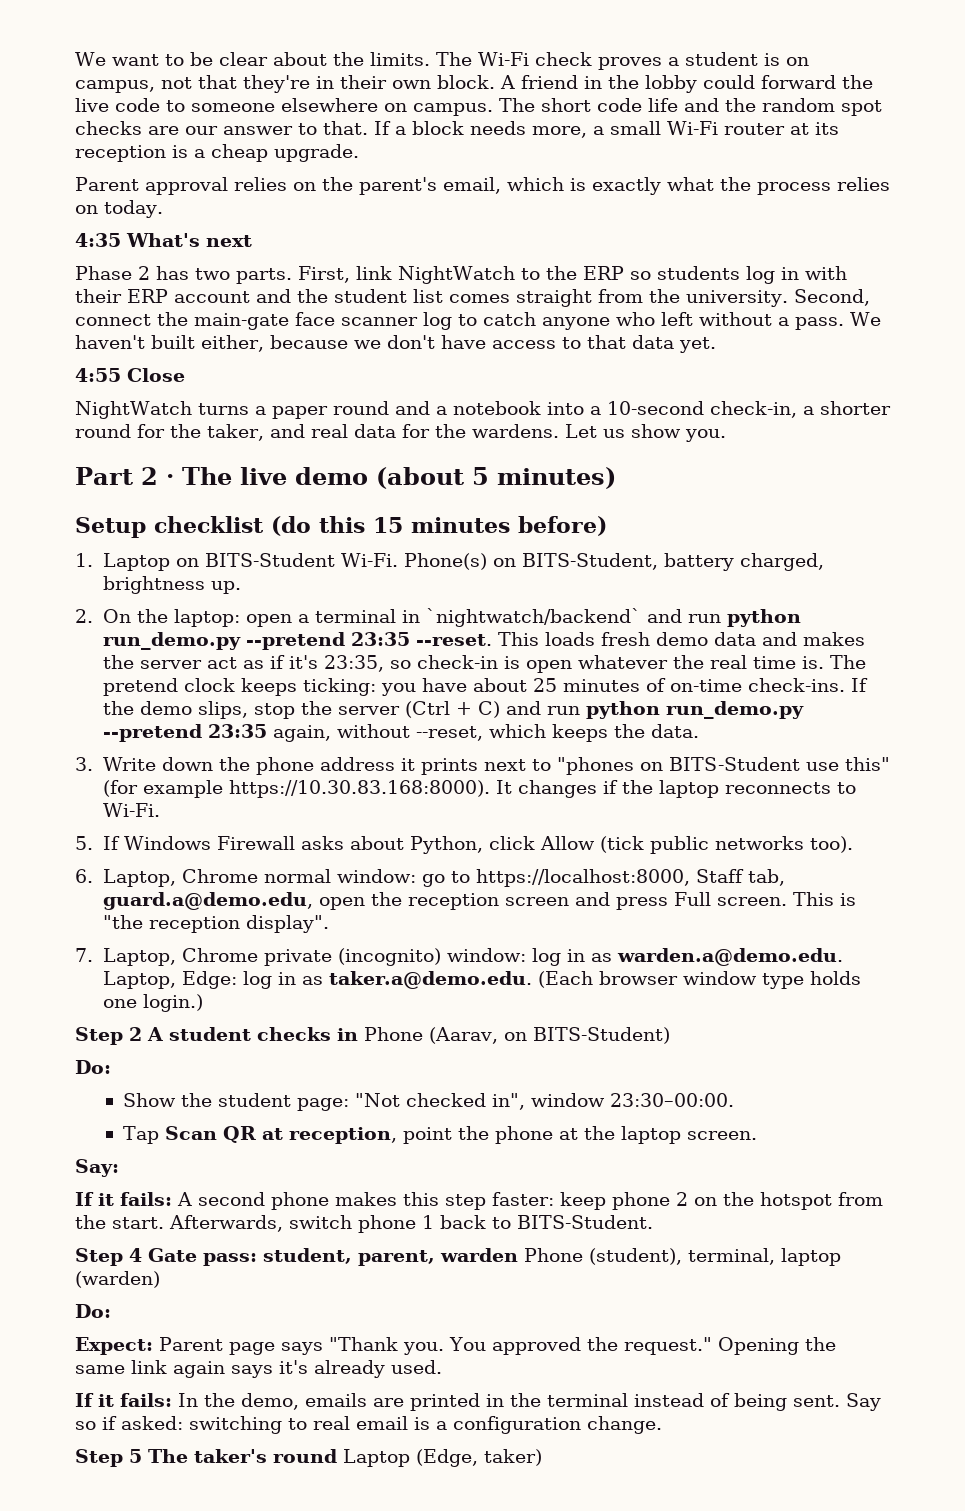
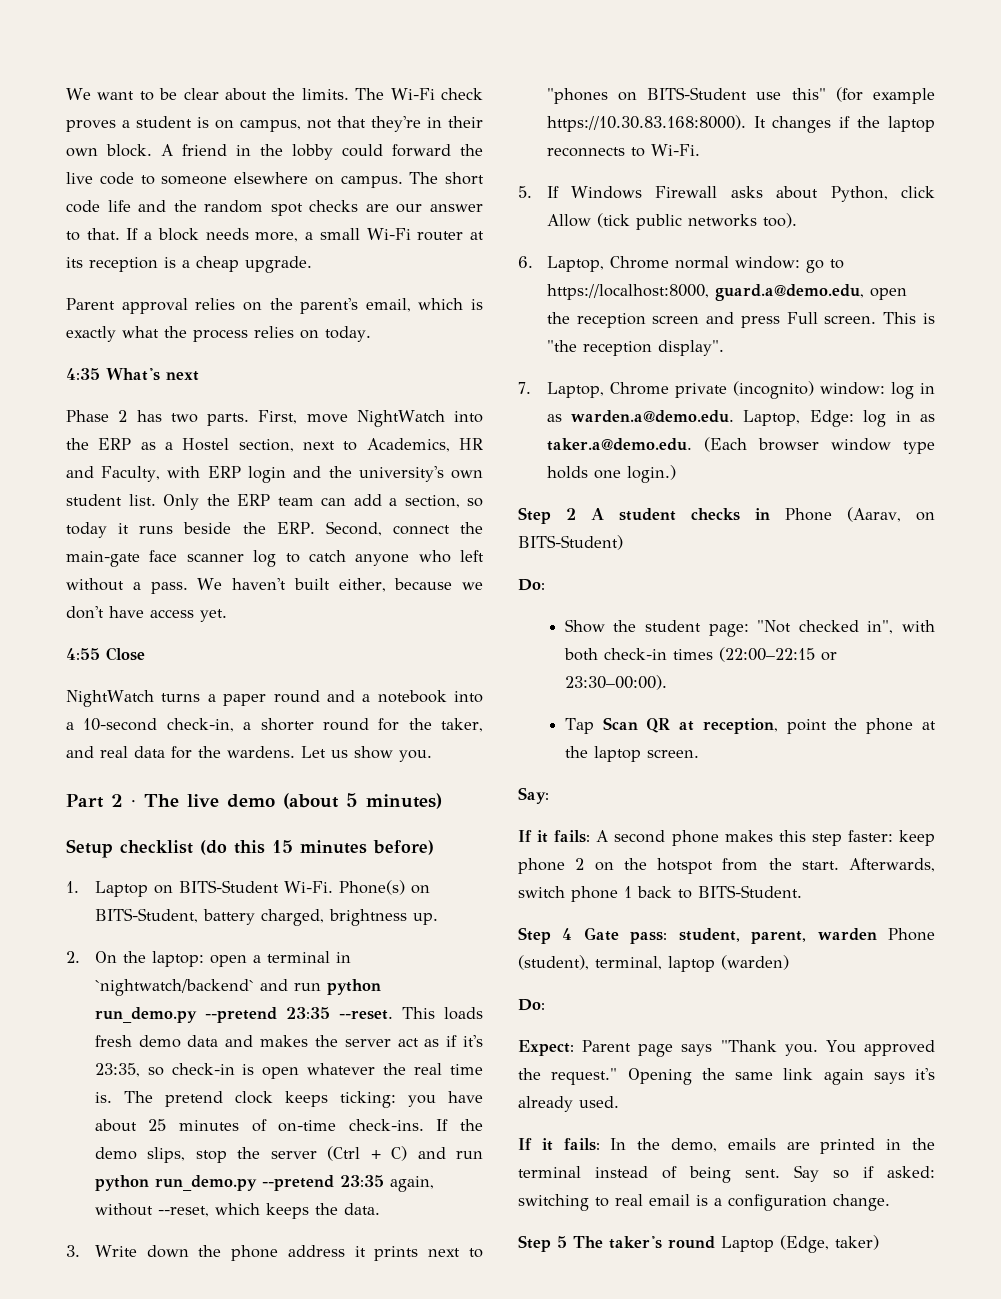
[356,266,847,284] [75,289,788,307] link NightWatch to the ERP so students log in with their ERP account and the student list comes straight from the university. -> [306,410,483,427] [66,438,483,452] [66,466,483,483] [66,494,483,510] [66,522,315,538] move NightWatch into the ERP as a Hostel section, next to Academics, HR and Faculty, with ERP login and the university's own student list. Only the ERP team can add a section, so today it runs beside the ERP.
[561,335,674,349] to that data -> (194, 613) none
[695,869,785,886] Staff tab, -> (709, 292) none
[531,1093,735,1107] window 23:30–00:00. -> [902,620,935,632] [563,647,837,662] [564,675,667,690] with both check-in times (22:00–22:15 or 23:30–00:00).

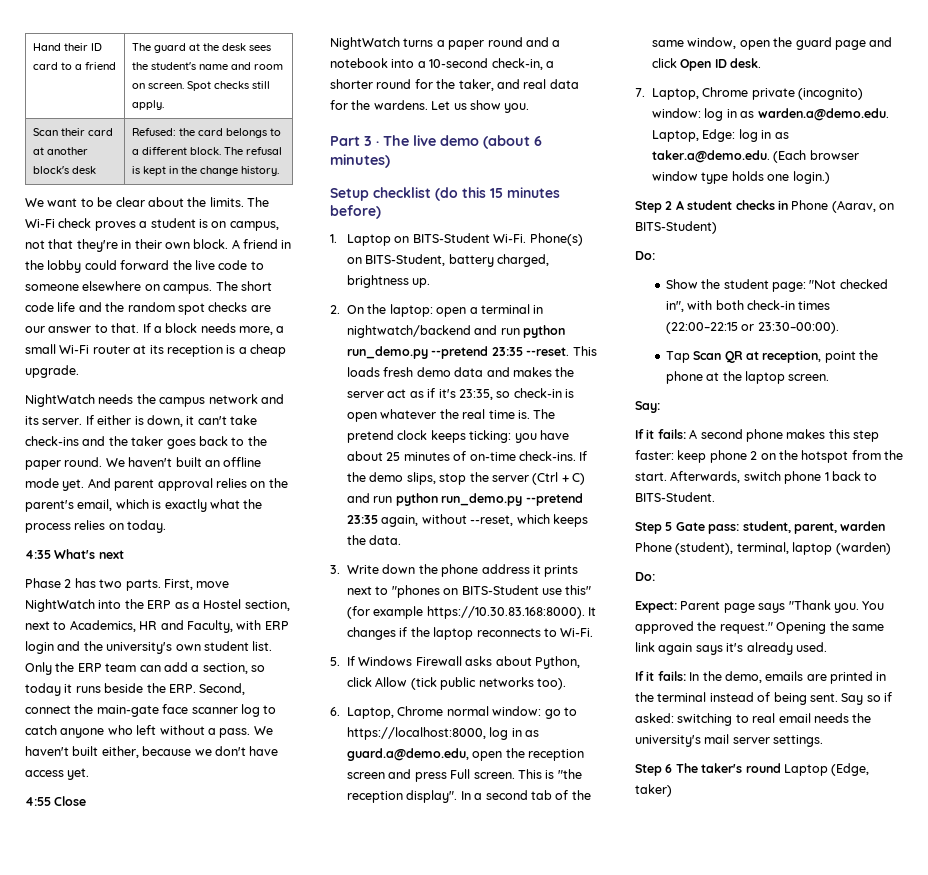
(66, 94) none -> [33,43,103,51] [33,62,117,70] [132,43,272,53] [132,62,284,70] [132,81,271,91] [132,100,165,110] [33,128,114,136] [33,147,89,155] [33,166,97,174] [132,128,282,138] [132,147,283,155] [132,166,280,176] Hand their ID card to a friend | The guard at the desk sees the student's name and room on screen. Spot checks still apply. // Scan their card at another block's desk | Refused: the card belongs to a different block. The refusal is kept in the change history. //
[66,298,115,310] Parent -> [25,394,284,407] [25,415,257,427] [25,436,267,449] [25,457,262,470] [25,478,155,491] NightWatch needs the campus network and its server. If either is down, it can't take check-ins and the taker goes back to the paper round. We haven't built an offline mode yet. And parent
[111,794,123,807] 2 -> [364,136,372,146] 3
[346,793,358,807] 5 -> [534,136,542,146] 6
[94,979,254,996] `nightwatch/backend` -> [347,325,472,338] nightwatch/backend
(709, 292) none -> [489,727,540,740] log in as
(724, 348) none -> [460,790,591,800] [652,37,893,50] [652,58,762,71] In a second tab of the same window, open the guard page and click Open ID desk.
[562,928,573,940] 4 -> [665,522,673,531] 5
[696,1194,890,1211] [518,1235,567,1252] is a configuration change. // Step 5 -> [813,713,872,723] [635,734,824,747] [635,764,673,776] needs the university's mail server settings. // Step 6

